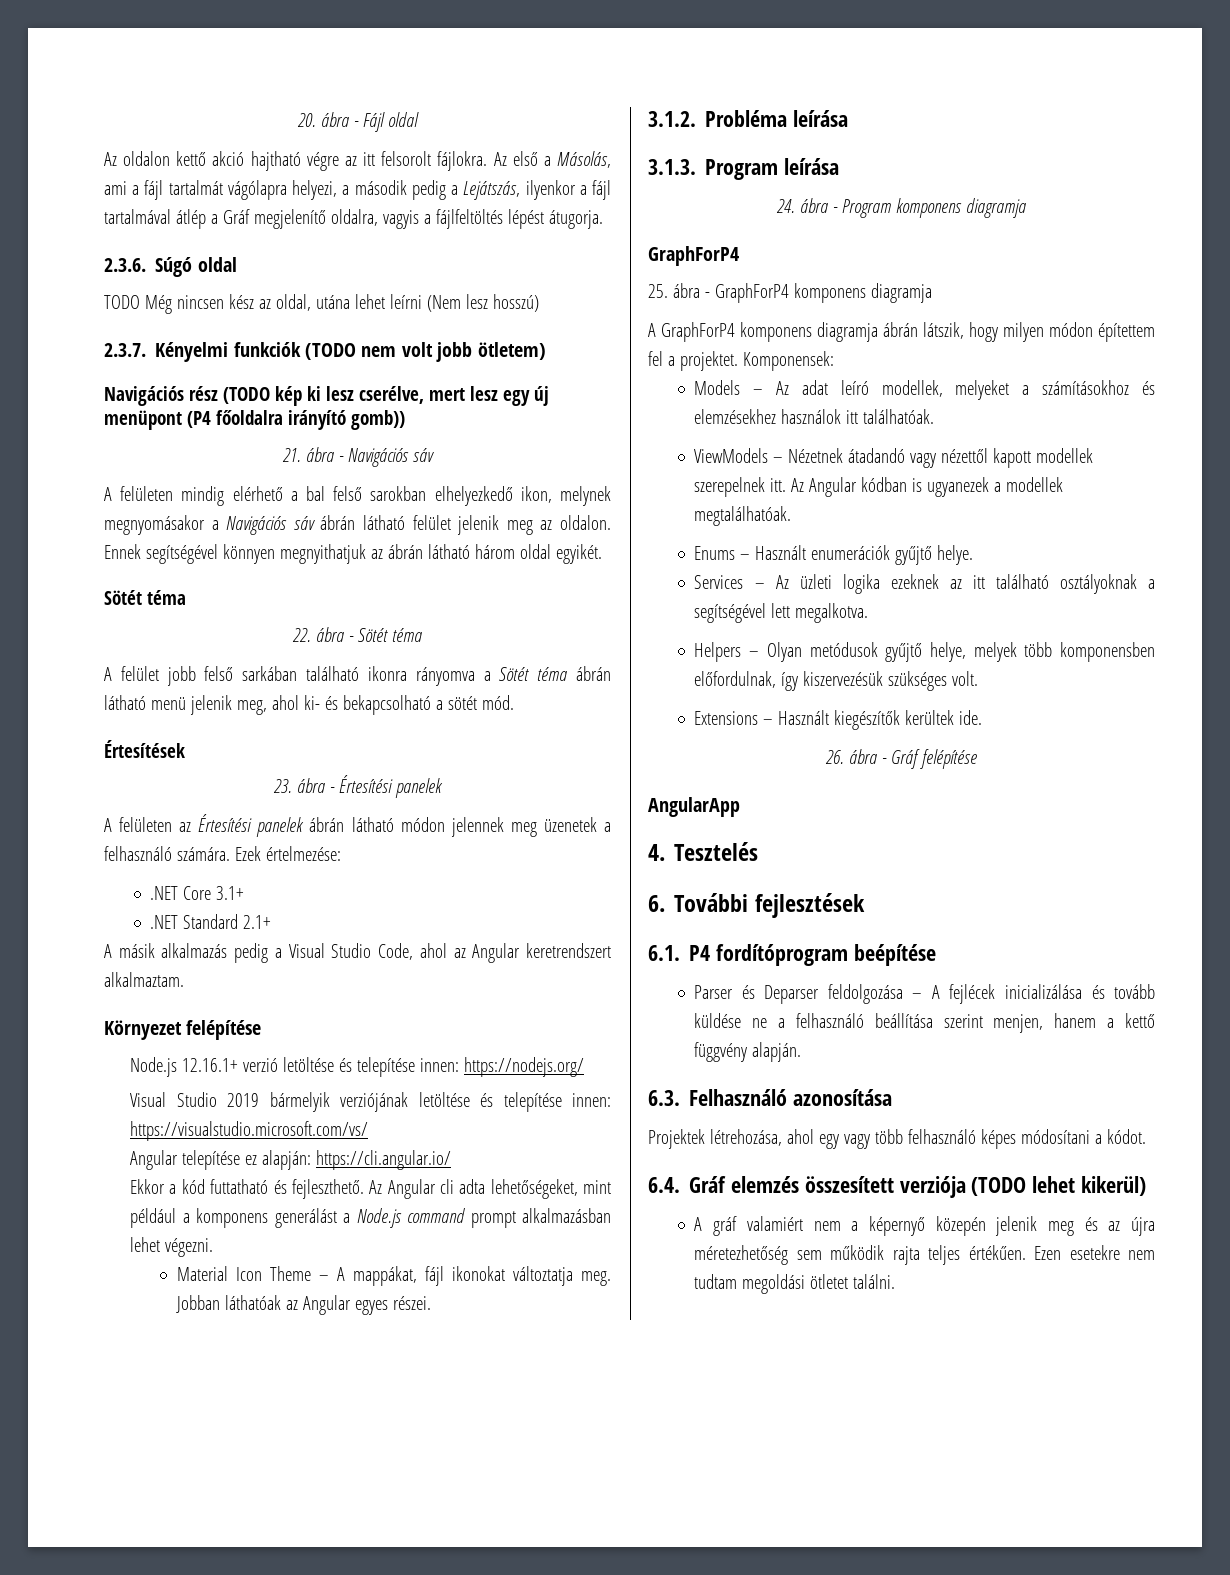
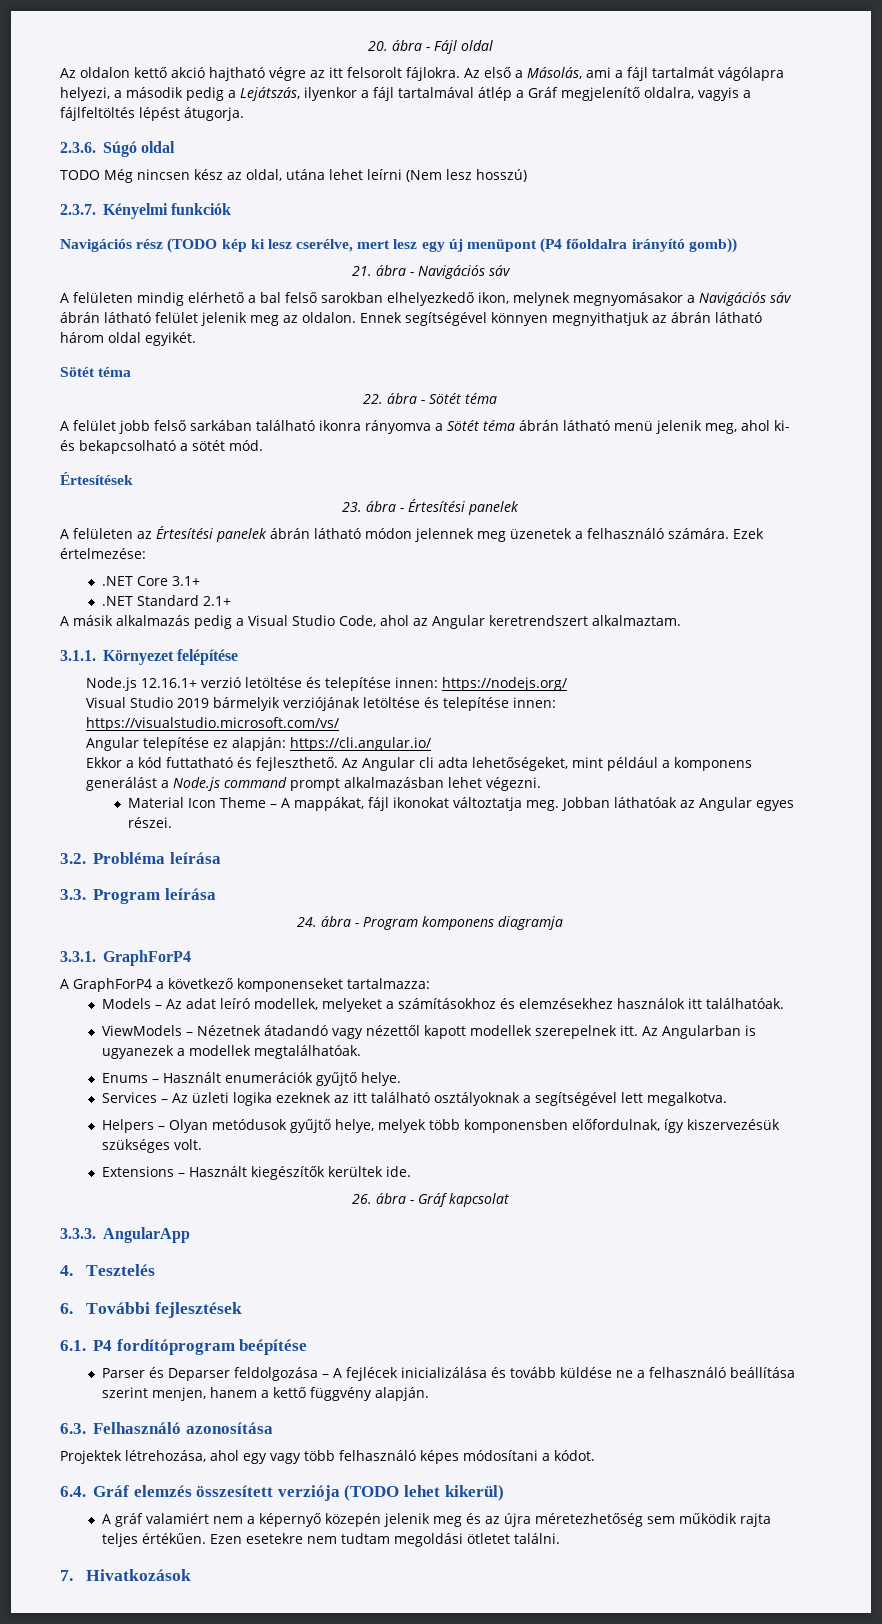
[305,342,546,362] (TODO nem volt jobb ötletem) -> (232, 209) none
(184, 979) none -> [60,650,96,661] 3.1.1.
[648,111,696,127] 3.1.2. -> [60,853,86,864] 3.2.
[648,159,696,175] 3.1.3. -> [60,889,86,900] 3.3.
(1026, 208) none -> [60,951,96,962] 3.3.1.
[648,283,932,303] [648,322,1155,342] [648,351,834,371] 25. ábra - GraphForP4 komponens diagramja // A GraphForP4 komponens diagramja ábrán látszik, hogy milyen módon építettem fel a projektet. Komponensek: -> [60,978,430,992] A GraphForP4 a következő komponenseket tartalmazza:
[809,477,908,497] Angular kódban -> [661,1025,741,1039] Angularban
[919,749,977,769] felépítése // -> [448,1193,509,1207] [60,1228,96,1239] kapcsolat // 3.3.3.
(896, 1281) none -> [60,1569,192,1581] // 7. Hivatkozások

